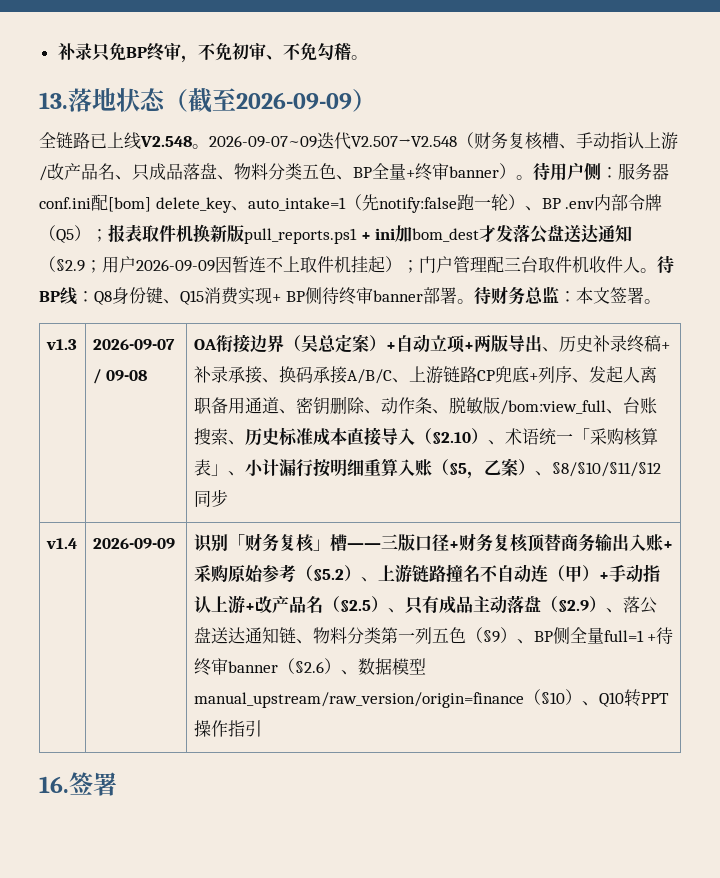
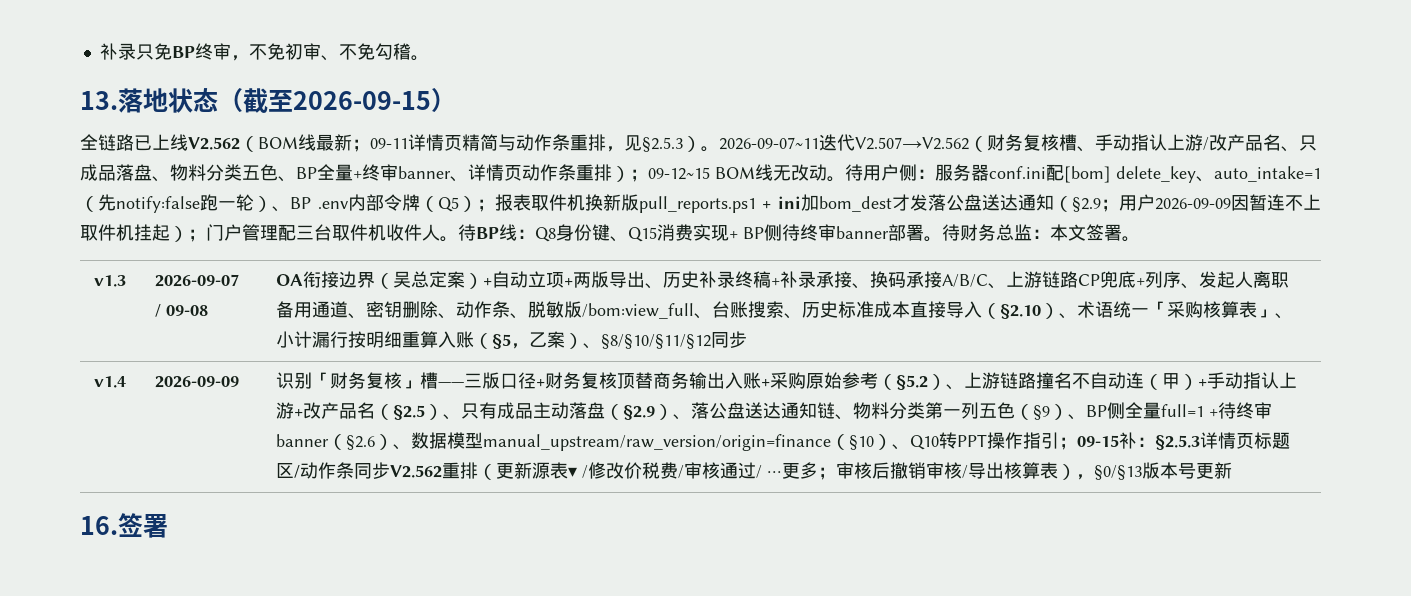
[236,92,352,110] 2026-09-09 -> [293,91,431,110] 2026-09-15
[140,132,457,150] V2.548。2026-09-07~09迭代V2.507→V2.548 -> [188,134,969,152] V2.562（BOM线最新；09-11详情页精简与动作条重排，见§2.5.3）。2026-09-07~11迭代V2.507→V2.562
[499,163,516,179] ） -> [450,164,827,182] 、详情页动作条重排）；09-12~15 BOM线无改动
(262, 728) none -> [1059,432,1291,450] [276,462,1233,480] ；09-15补：§2.5.3详情页标题区/动作条同步V2.562重排（更新源表▾ /修改价税费/审核通过/ ···更多；审核后撤销审核/导出核算表），§0/§13版本号更新

